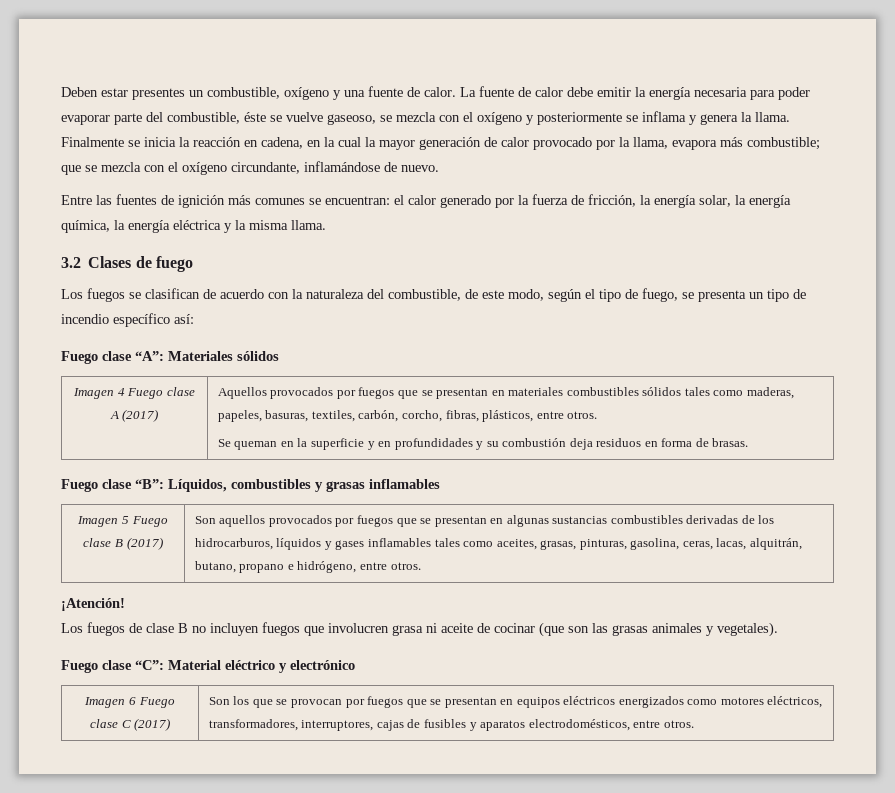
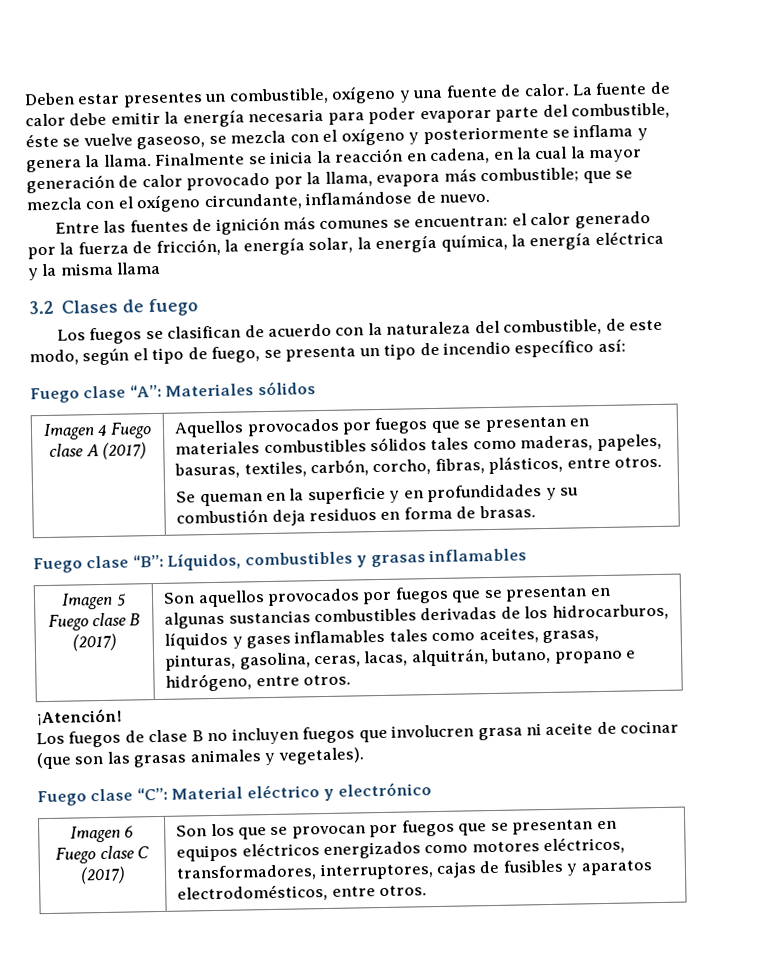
[291,220,326,230] llama. -> [116,261,162,275] llama

